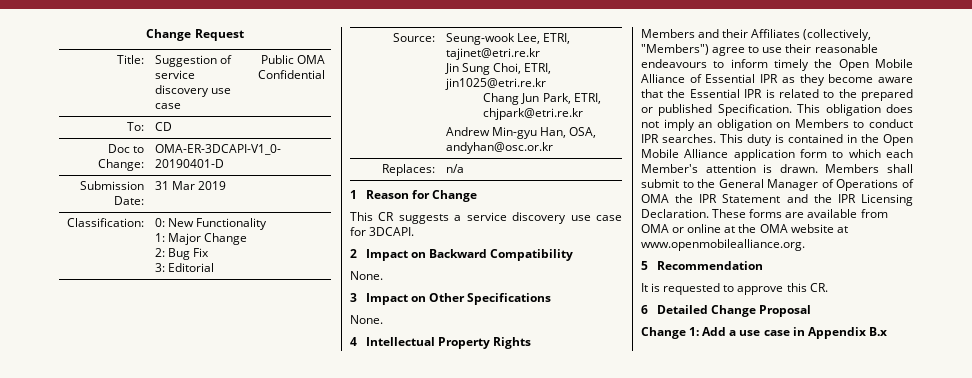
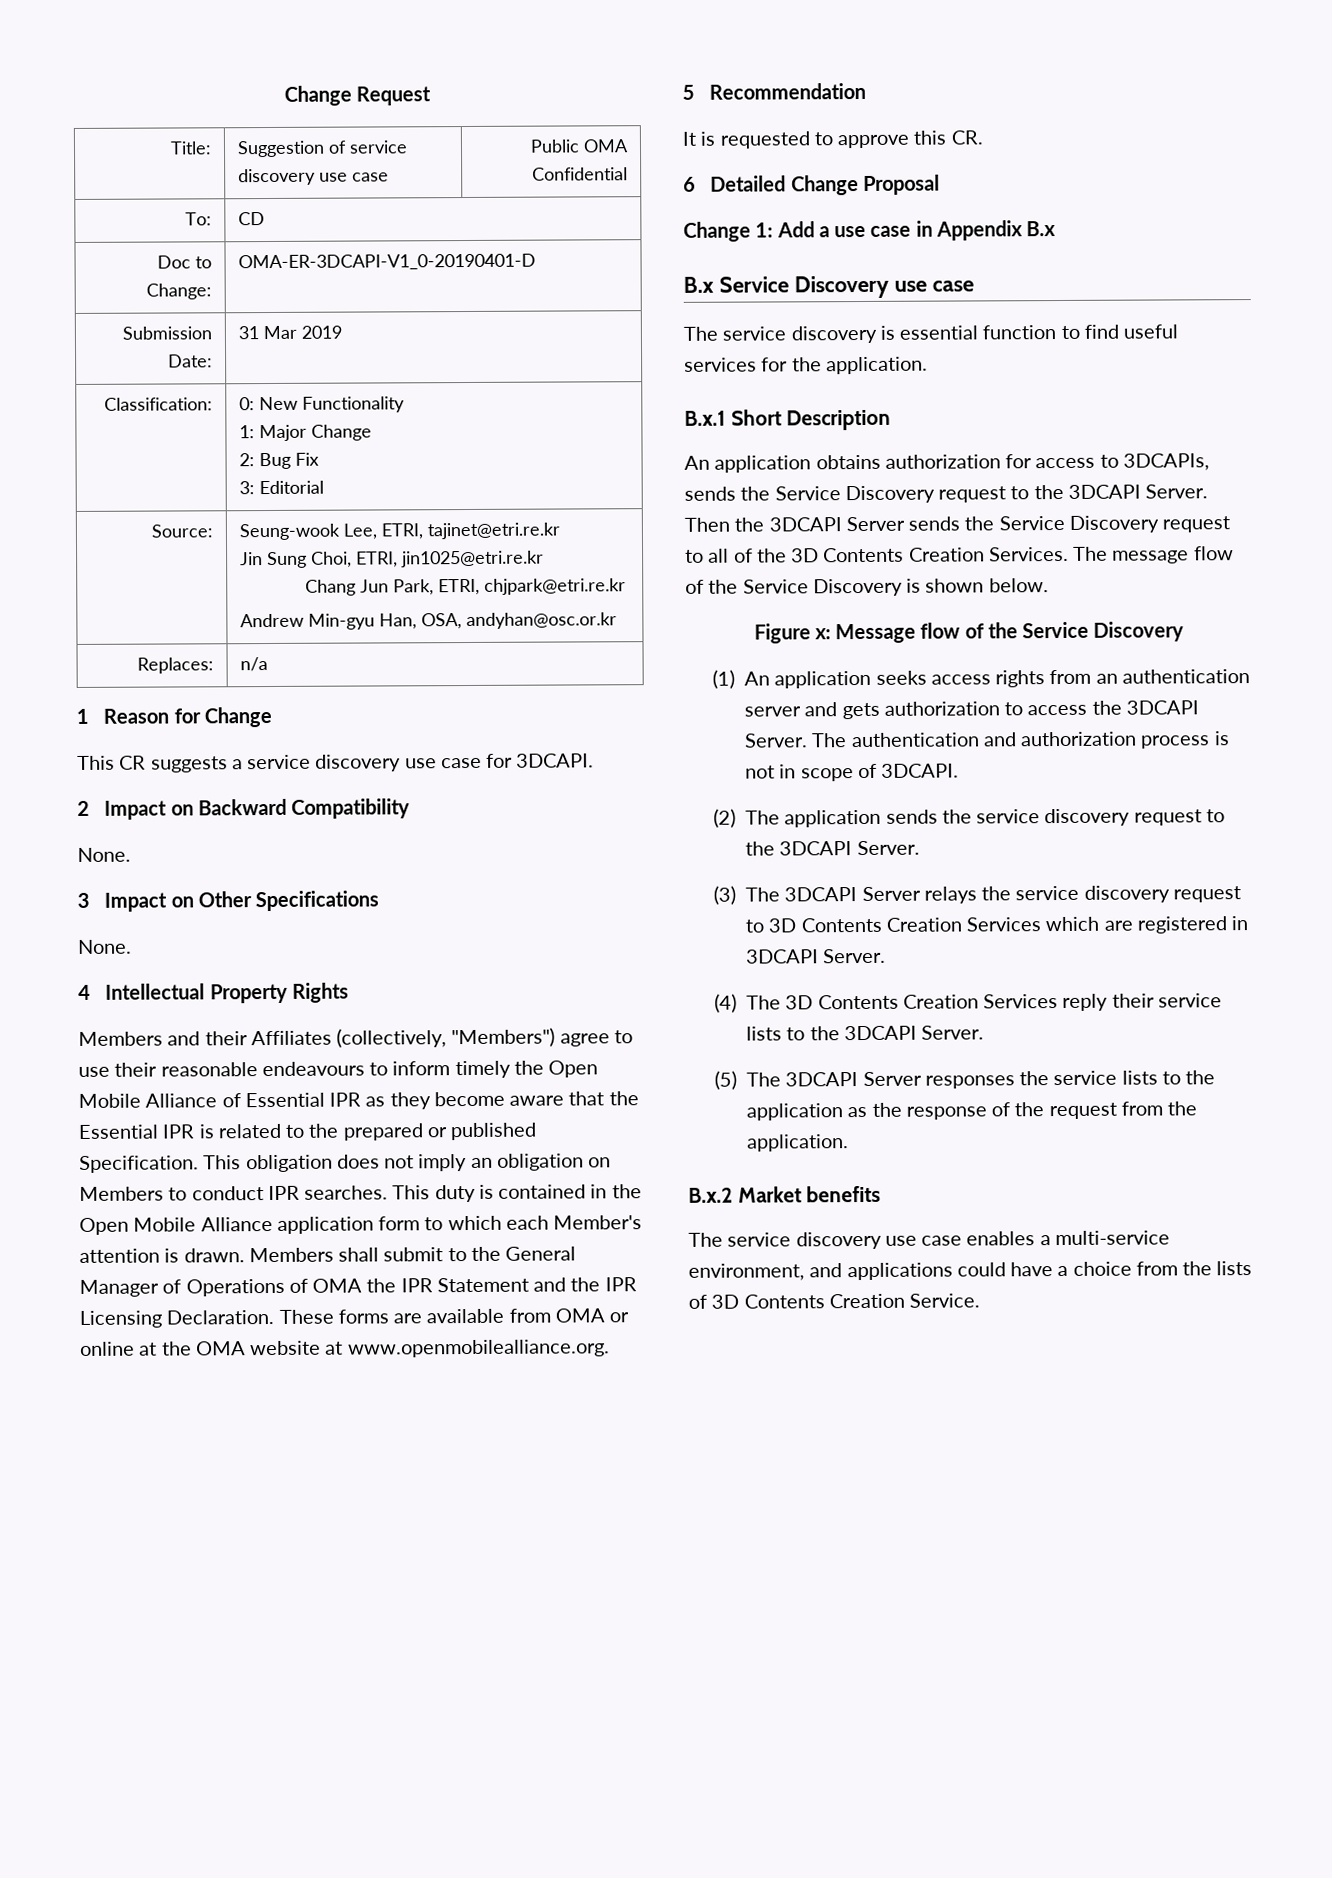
(887, 331) none -> [683,275,974,299] [683,324,1179,344] [684,356,928,375] [684,409,892,431] [684,453,1210,473] [684,484,1209,504] [684,515,1231,533] [685,546,1234,564] [685,578,1049,597] [753,621,1185,644] [712,669,1250,689] [744,700,1199,720] [744,731,1230,749] [745,763,960,782] [713,808,1225,828] [745,840,920,856] [713,885,1241,905] [745,916,1249,934] [746,948,887,964] [714,993,1222,1013] [746,1025,985,1041] [714,1070,1216,1090] [746,1101,1198,1121] [746,1134,850,1152] [688,1185,882,1203] [688,1230,1170,1250] [688,1261,1253,1281] [688,1293,981,1309] // B.x Service Discovery use case // The service discovery is essential function to find useful services for the application. // B.x.1 Short Description // An application obtains authorization for access to 3DCAPIs, sends the Service Discovery request to the 3DCAPI Server. Then the 3DCAPI Server sends the Service Discovery request to all of the 3D Contents Creation Services. The message flow of the Service Discovery is shown below. // Figure x: Message flow of the Service Discovery // (1) An application seeks access rights from an authentication server and gets authorization to access the 3DCAPI Server. The authentication and authorization process is not in scope of 3DCAPI. // (2) The application sends the service discovery request to the 3DCAPI Server. // (3) The 3DCAPI Server relays the service discovery request to 3D Contents Creation Services which are registered in 3DCAPI Server. // (4) The 3D Contents Creation Services reply their service lists to the 3DCAPI Server. // (5) The 3DCAPI Server responses the service lists to the application as the response of the request from the application. // B.x.2 Market benefits // The service discovery use case enables a multi-service environment, and applications could have a choice from the lists of 3D Contents Creation Service.

